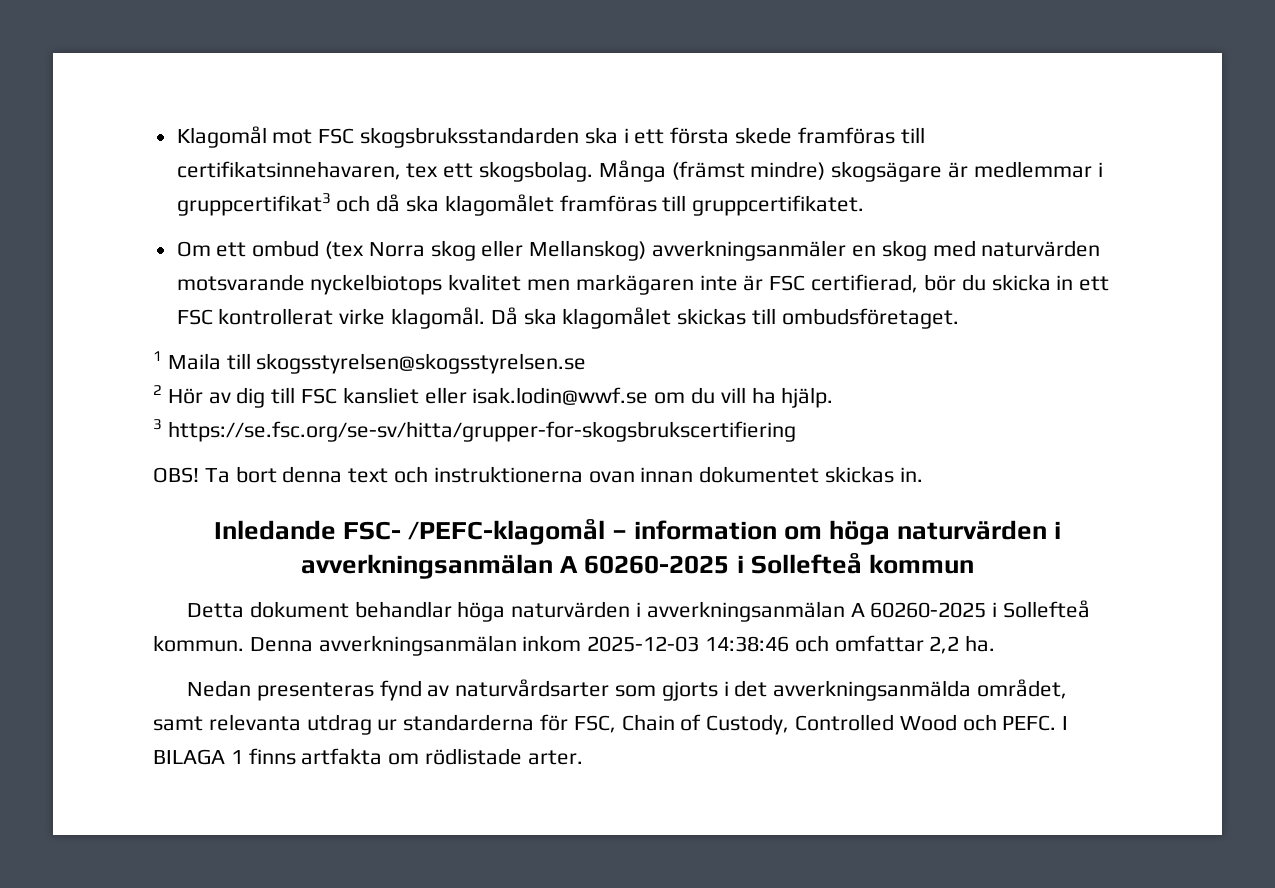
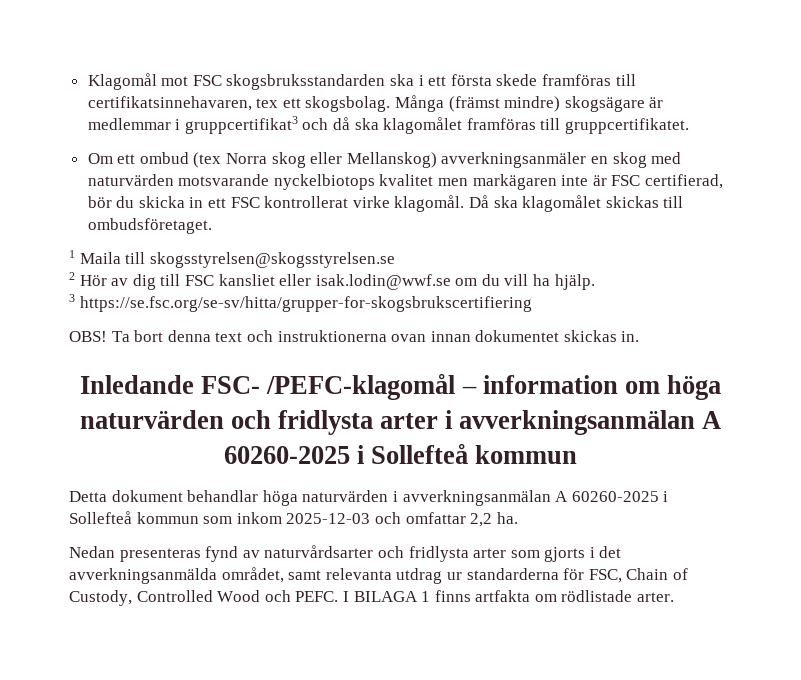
(1048, 530) none -> [230,410,438,435] och fridlysta arter
[153,635,517,656] kommun. Denna avverkningsanmälan -> [136,512,233,524] kommun som
[705,636,790,652] 14:38:46 -> (371, 518) none
(610, 688) none -> [377,546,507,562] och fridlysta arter

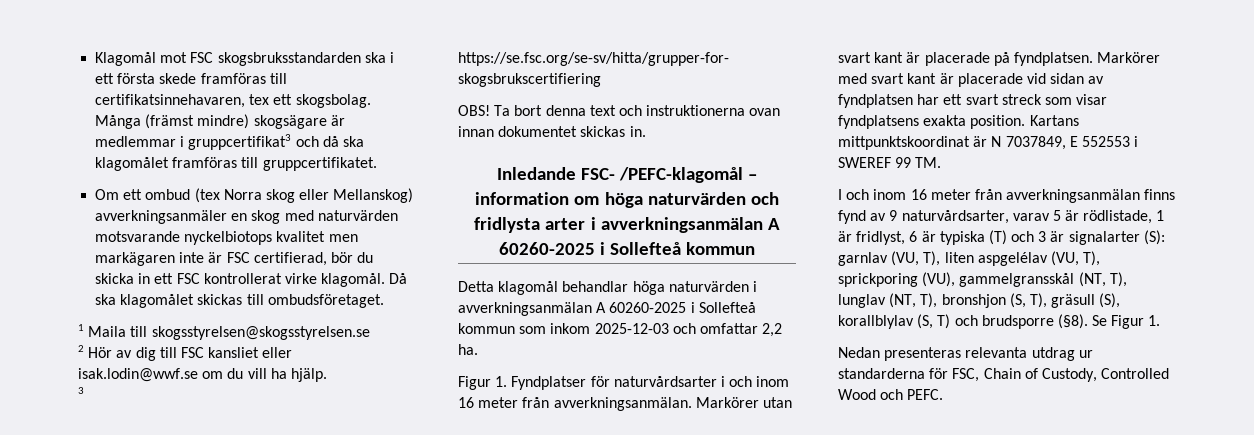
[111,490,183,502] dokument -> [498,281,559,295] klagomål
[69,545,622,562] [69,567,322,584] Nedan presenteras fynd av naturvårdsarter och fridlysta arter som gjorts i det avverkningsanmälda området, samt -> [458,376,790,390] [458,397,792,411] [838,52,1161,66] [838,73,1105,87] [838,94,1108,108] [838,115,1079,129] [838,136,1139,150] [838,157,942,168] [838,189,1176,203] [838,210,1165,224] [838,230,1165,245] [838,251,1101,266] [838,272,1127,287] [838,293,1121,308] [838,314,1161,329] [838,347,962,361] Figur 1. Fyndplatser för naturvårdsarter i och inom 16 meter från avverkningsanmälan. Markörer utan svart kant är placerade på fyndplatsen. Markörer med svart kant är placerade vid sidan av fyndplatsen har ett svart streck som visar fyndplatsens exakta position. Kartans mittpunktskoordinat är N 7037849, E 552553 i SWEREF 99 TM. // I och inom 16 meter från avverkningsanmälan finns fynd av 9 naturvårdsarter, varav 5 är rödlistade, 1 är fridlyst, 6 är typiska (T) och 3 är signalarter (S): garnlav (VU, T), liten aspgelélav (VU, T), sprickporing (VU), gammelgransskål (NT, T), lunglav (NT, T), bronshjon (S, T), gräsull (S), korallblylav (S, T) och brudsporre (§8). Se Figur 1. // Nedan presenteras
[342,590,675,602] I BILAGA 1 finns artfakta om rödlistade arter. -> (944, 394) none

